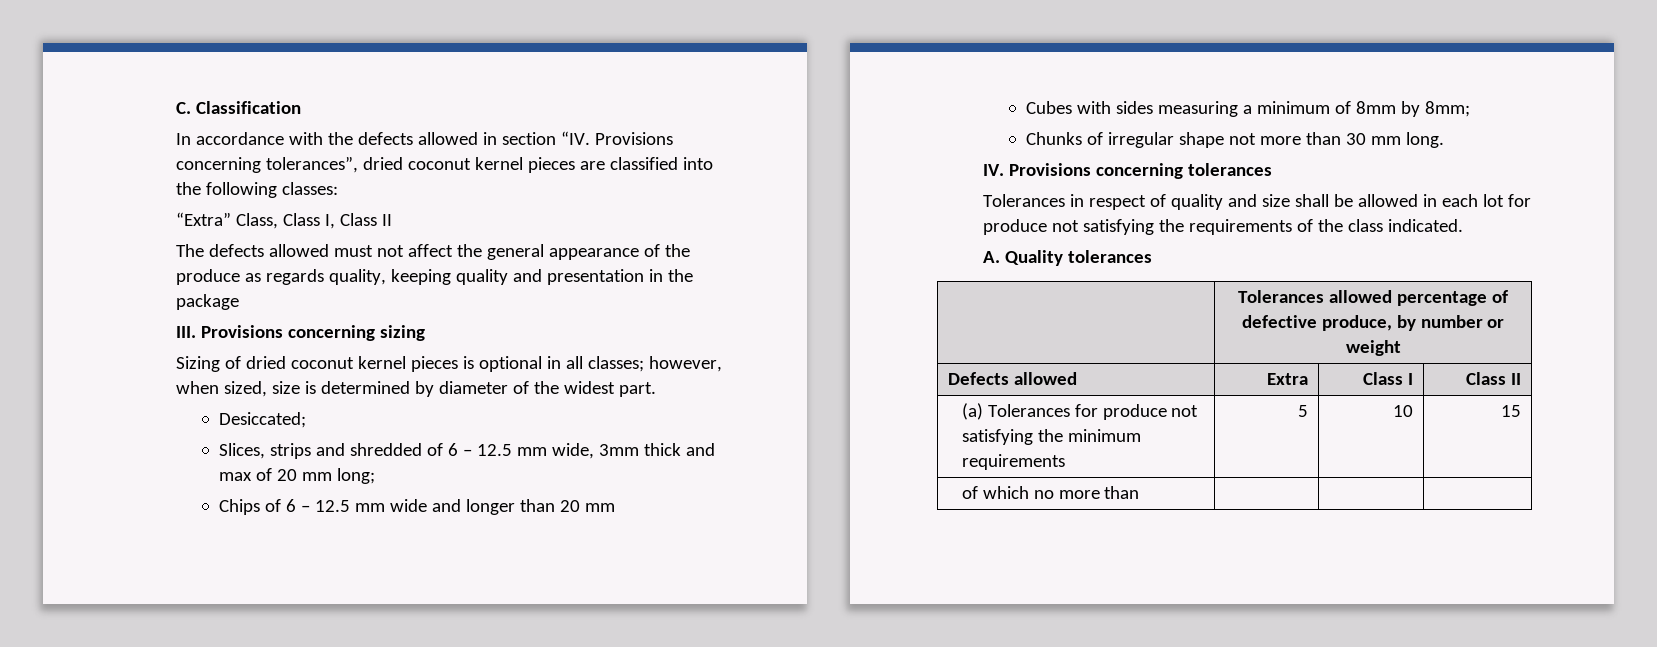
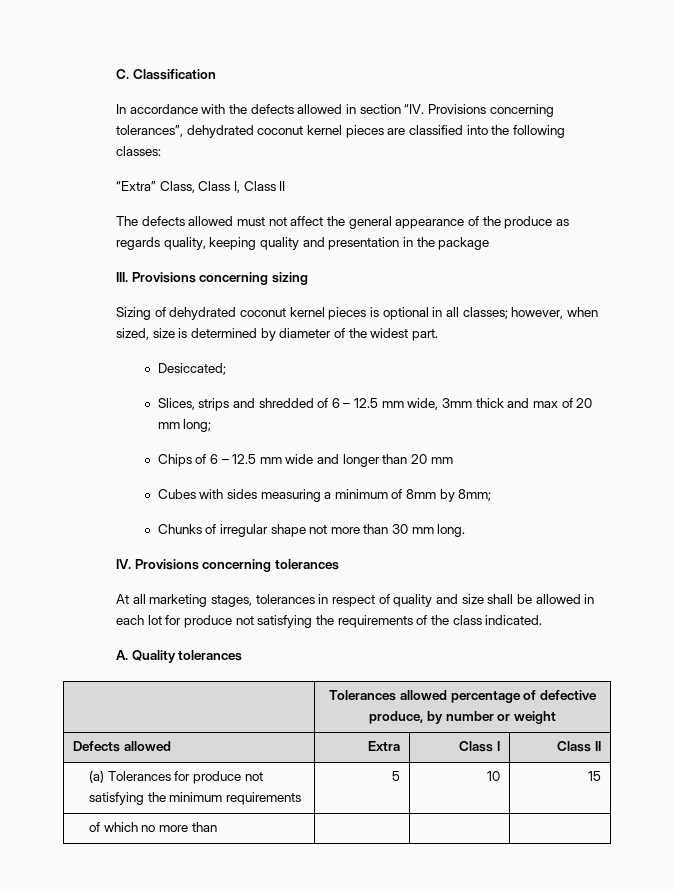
[362,157,403,170] dried -> [186,125,254,138] dehydrated
[245,356,286,369] dried -> [169,307,237,320] dehydrated
[982,194,1065,207] Tolerances -> [116,594,315,607] At all marketing stages, tolerances

